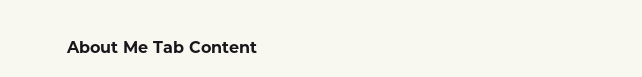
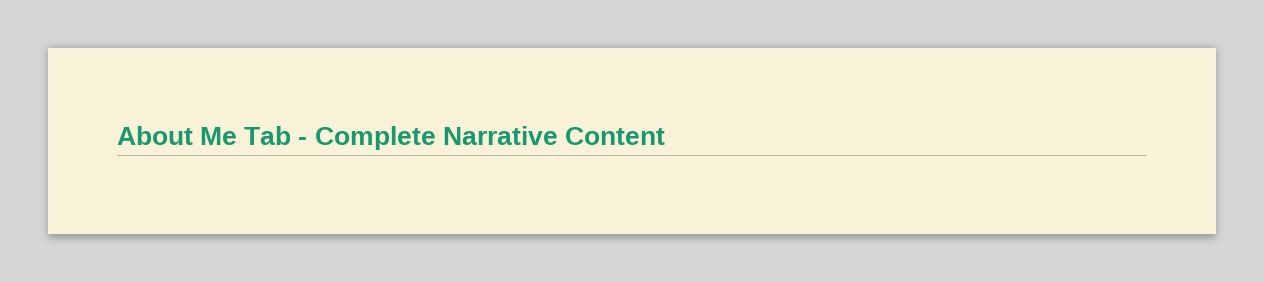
(184, 47) none -> [298,126,558,150] - Complete Narrative

